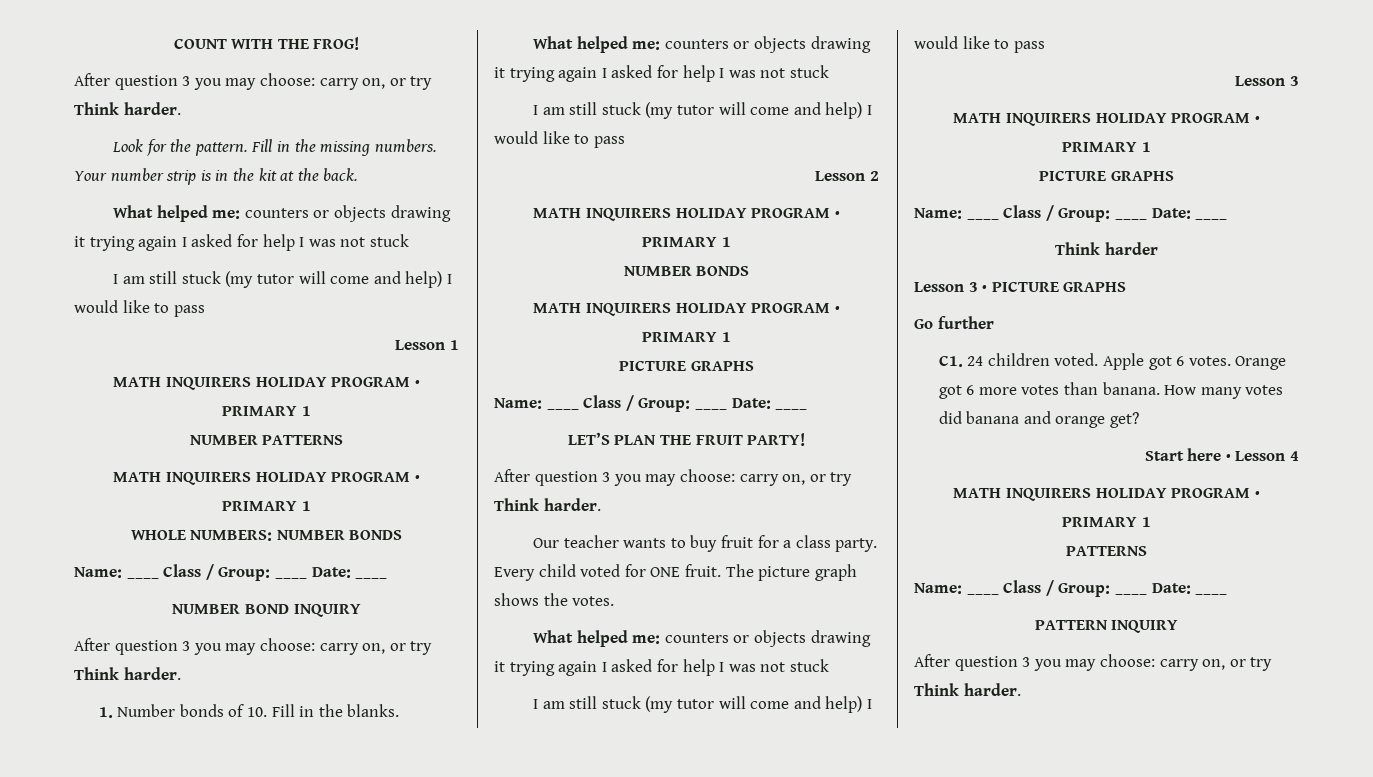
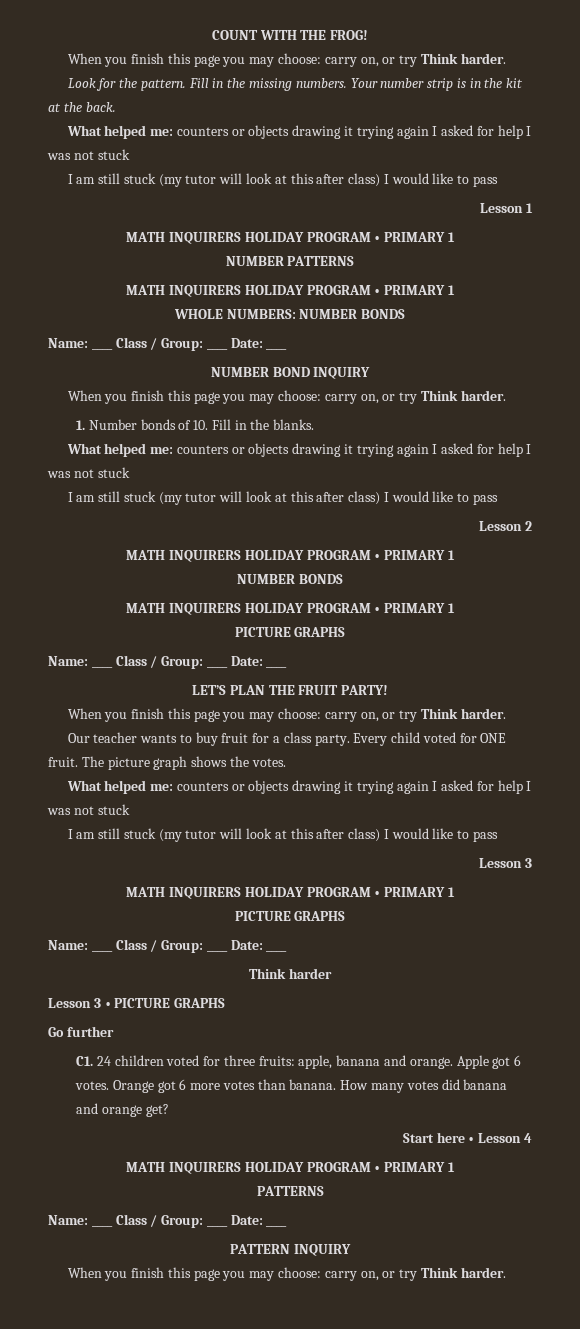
[74,73,191,90] After question 3 -> [67,53,220,67] When you finish this page
[330,271,443,288] come and help) -> [245,173,381,187] look at this after class)
[74,638,191,655] After question 3 -> [67,390,220,404] When you finish this page
[750,102,863,119] come and help) -> [245,491,381,505] look at this after class)
[494,469,611,486] After question 3 -> [67,708,220,722] When you finish this page
[750,696,863,713] come and help) -> [245,828,381,842] look at this after class)
[1054,353,1099,366] voted. -> [166,1055,453,1069] voted for three fruits: apple, banana and orange.
[914,654,1031,671] After question 3 -> [67,1267,220,1281] When you finish this page

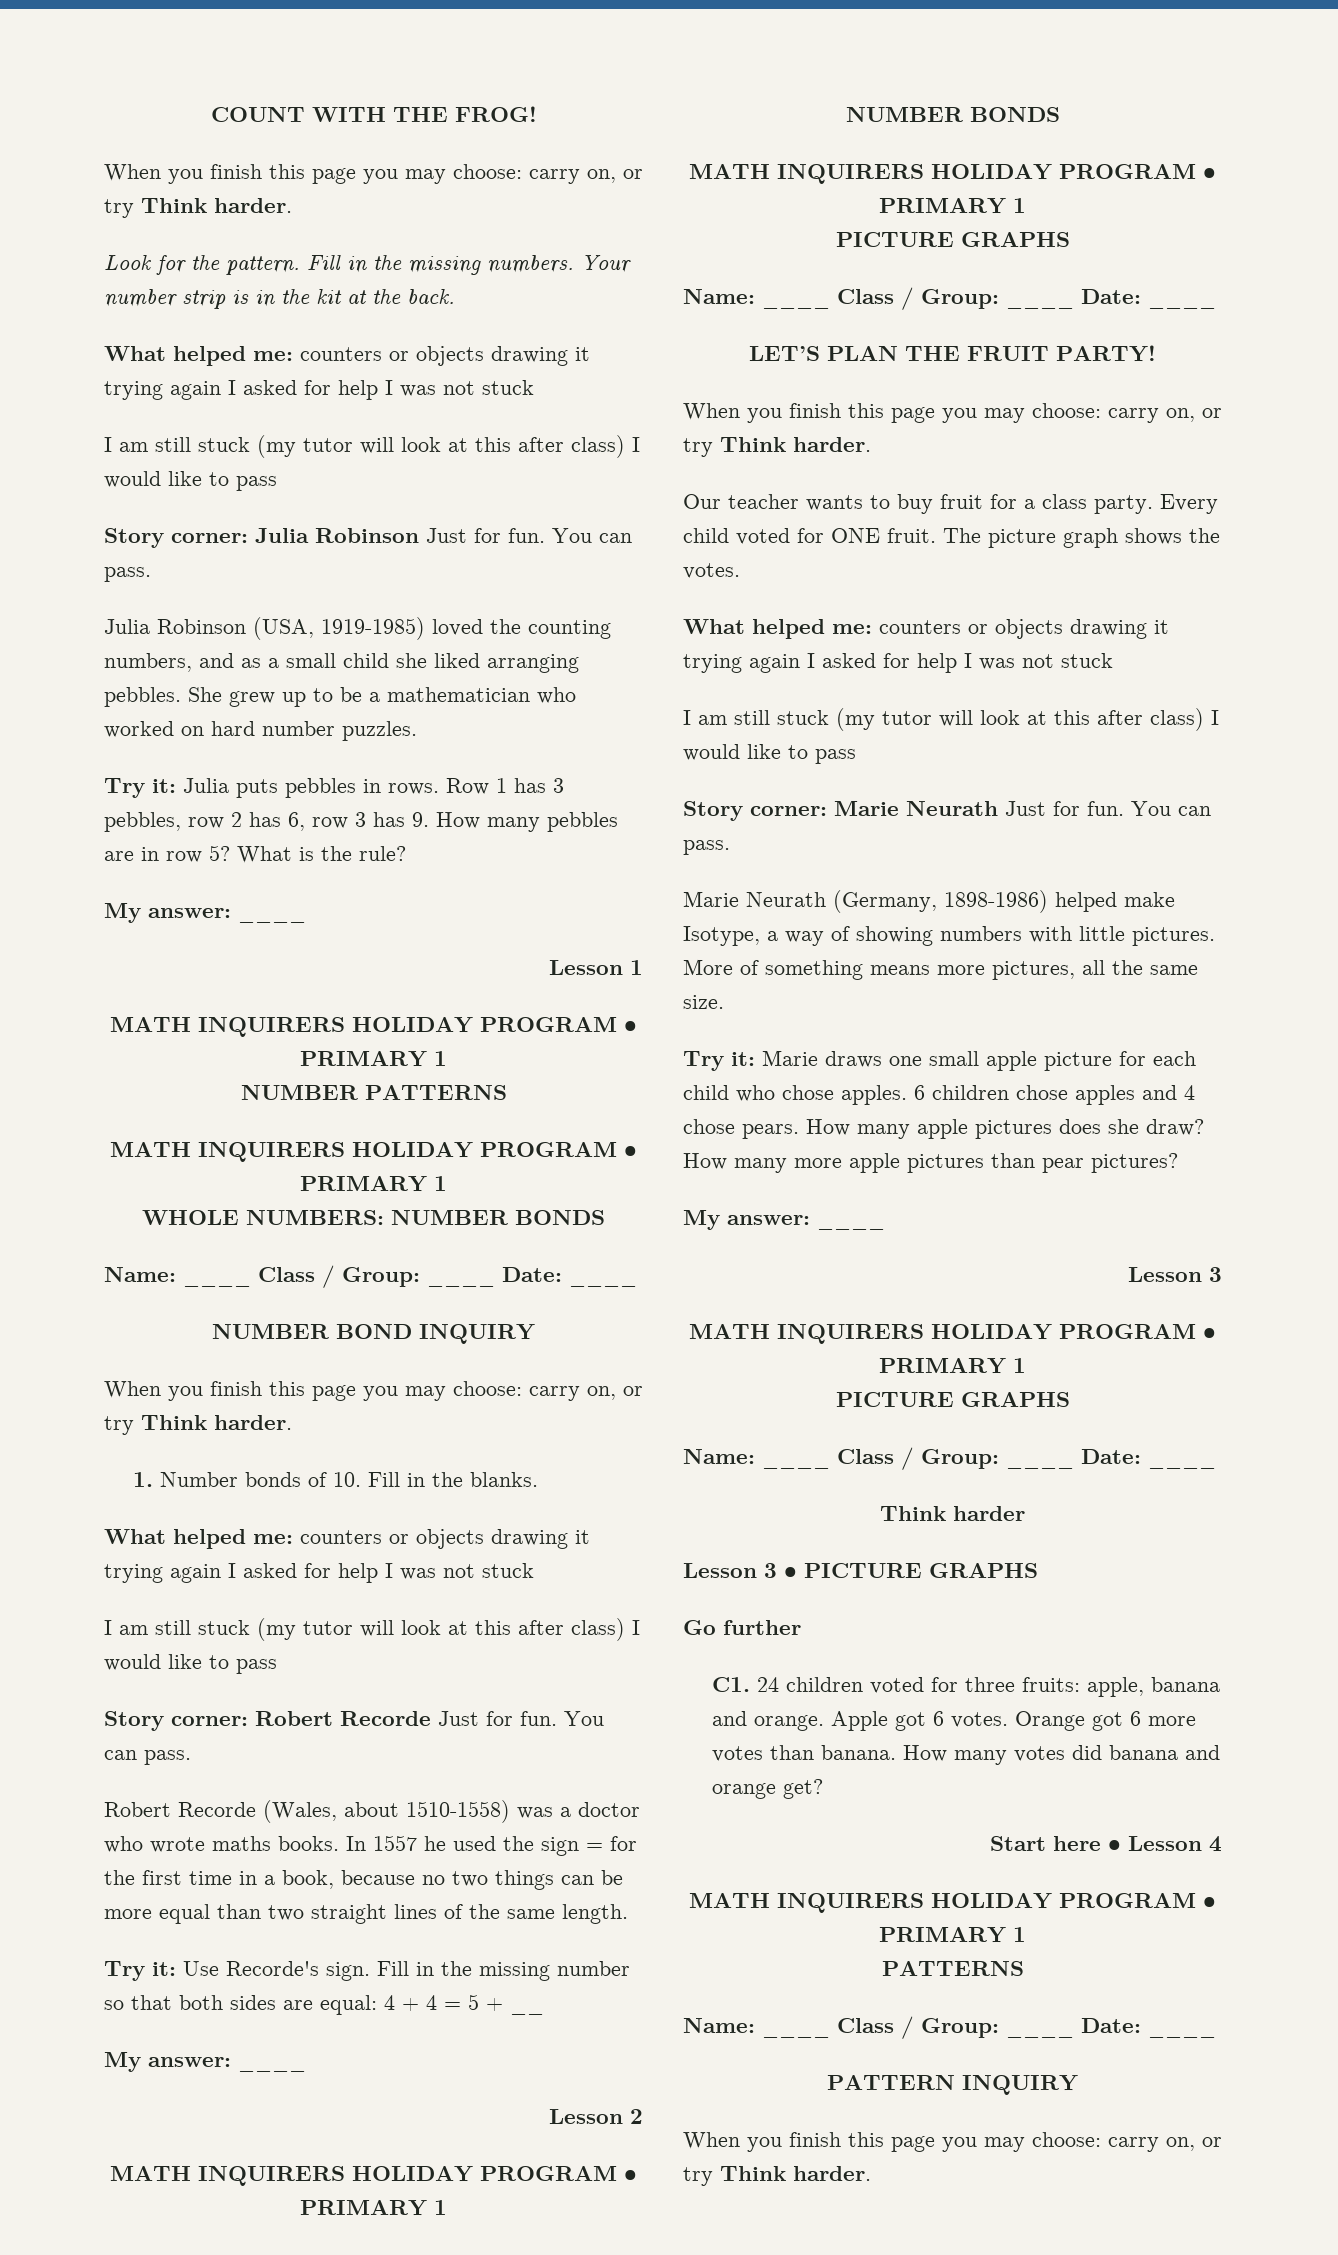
(498, 181) none -> [104,528,632,548] [104,567,151,582] [104,617,611,640] [104,653,579,673] [104,687,576,707] [104,721,417,741] [104,778,564,798] [104,812,618,832] [104,845,406,863] [104,903,231,923] [238,918,306,923] // Story corner: Julia Robinson Just for fun. You can pass. // Julia Robinson (USA, 1919-1985) loved the counting numbers, and as a small child she liked arranging pebbles. She grew up to be a mathematician who worked on hard number puzzles. // Try it: Julia puts pebbles in rows. Row 1 has 3 pebbles, row 2 has 6, row 3 has 9. How many pebbles are in row 5? What is the rule? // My answer: ____
(498, 499) none -> [104,1711,604,1731] [104,1750,191,1765] [104,1800,640,1823] [104,1835,637,1856] [104,1870,623,1890] [104,1904,628,1924] [104,1961,630,1981] [104,1994,544,2015] [104,2052,231,2072] [238,2067,306,2072] // Story corner: Robert Recorde Just for fun. You can pass. // Robert Recorde (Wales, about 1510-1558) was a doctor who wrote maths books. In 1557 he used the sign = for the first time in a book, because no two things can be more equal than two straight lines of the same length. // Try it: Use Recorde's sign. Fill in the missing number so that both sides are equal: 4 + 4 = 5 + __ // My answer: ____
(498, 836) none -> [683,801,1211,821] [683,840,730,855] [683,890,1175,913] [683,926,1215,946] [683,959,1198,980] [683,995,724,1009] [683,1050,1196,1071] [683,1085,1195,1105] [683,1119,1204,1139] [683,1153,1178,1173] [683,1210,810,1230] [817,1225,885,1230] // Story corner: Marie Neurath Just for fun. You can pass. // Marie Neurath (Germany, 1898-1986) helped make Isotype, a way of showing numbers with little pictures. More of something means more pictures, all the same size. // Try it: Marie draws one small apple picture for each child who chose apples. 6 children chose apples and 4 chose pears. How many apple pictures does she draw? How many more apple pictures than pear pictures? // My answer: ____

